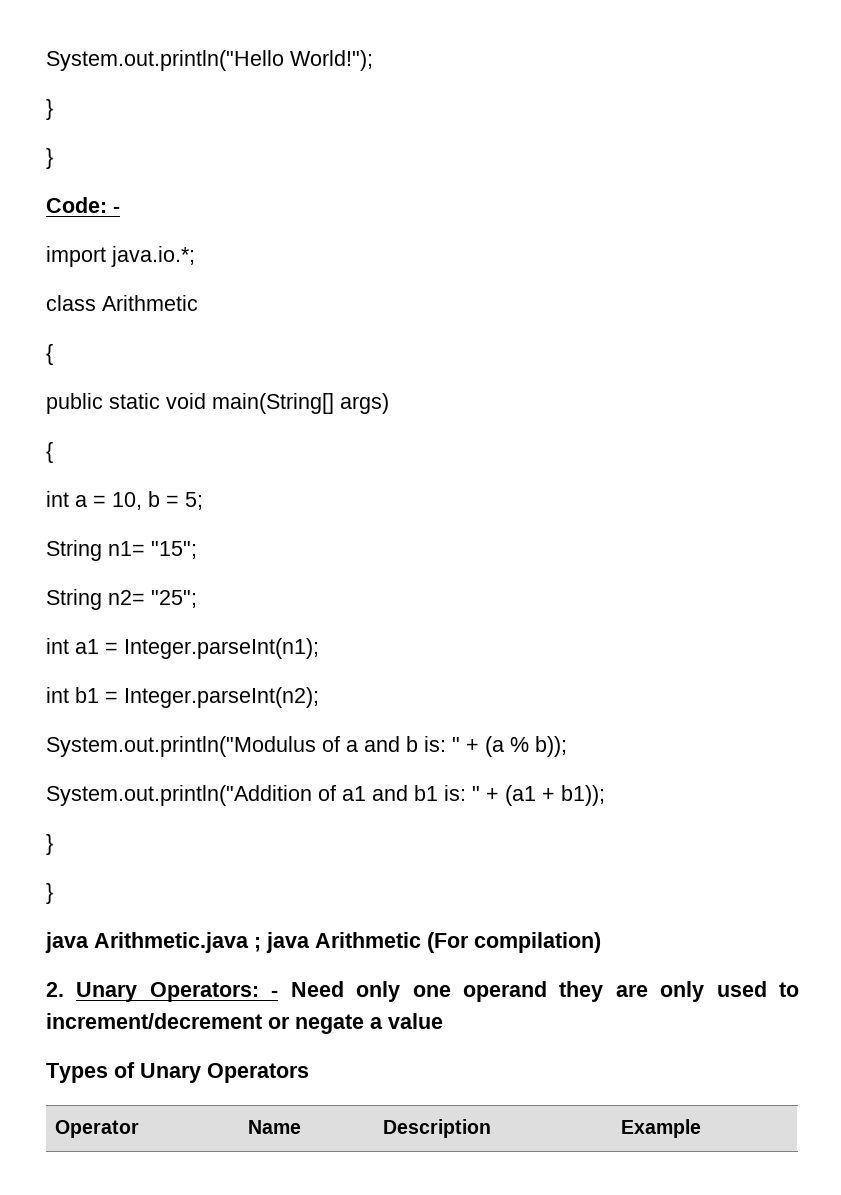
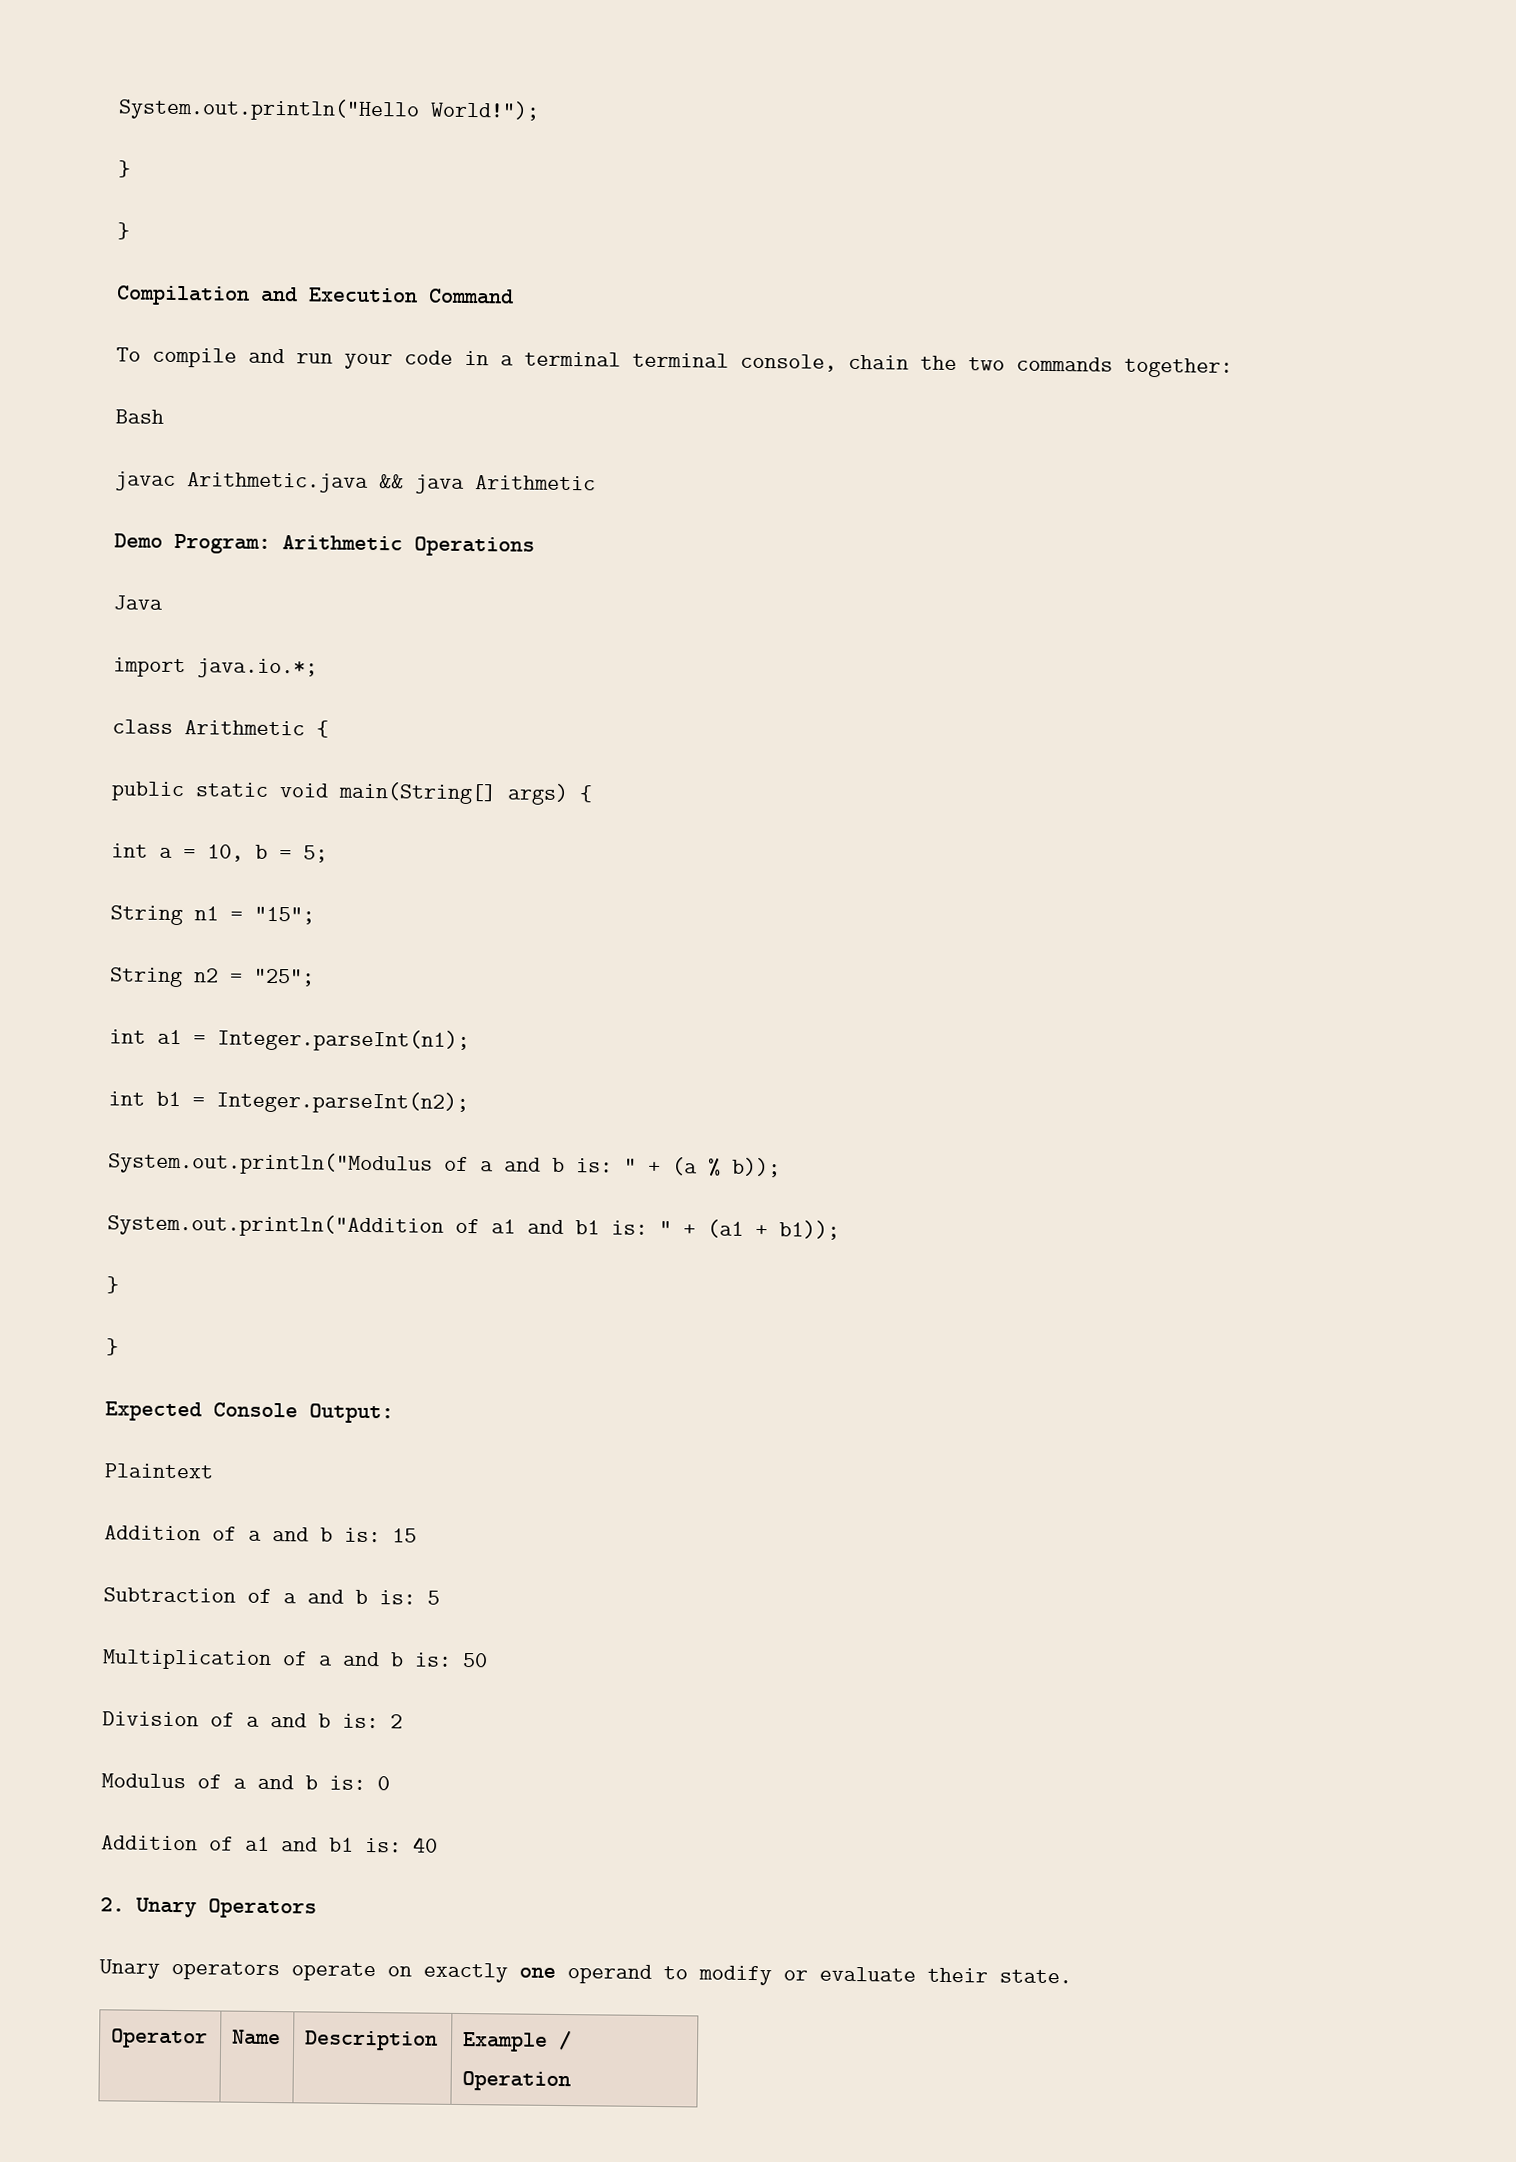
[46,197,120,213] Code: - -> [116,285,514,306] [116,347,1233,378] [115,409,164,424] [115,471,596,494] [114,533,535,557] [113,595,163,610] Compilation and Execution Command // To compile and run your code in a terminal terminal console, chain the two commands together: // Bash // javac Arithmetic.java && java Arithmetic // Demo Program: Arithmetic Operations // Java
(198, 303) // -> (305, 728) none
(389, 403) // -> (569, 794) none
[108,541,145,556] n1= -> [194,906,243,921] n1 =
[108,590,145,605] n2= -> [193,968,243,983] n2 =
[45,932,601,953] [46,981,799,1002] [46,1013,443,1034] [46,1062,309,1083] java Arithmetic.java ; java Arithmetic (For compilation) // 2. Unary Operators: - Need only one operand they are only used to increment/decrement or negate a value // Types of Unary Operators -> [105,1401,394,1424] [104,1463,214,1479] [104,1525,417,1543] [103,1587,440,1605] [102,1649,488,1671] [102,1711,403,1729] [101,1773,390,1791] [101,1835,438,1853] [100,1897,317,1919] [99,1959,1072,1986] Expected Console Output: // Plaintext // Addition of a and b is: 15 // Subtraction of a and b is: 5 // Multiplication of a and b is: 50 // Division of a and b is: 2 // Modulus of a and b is: 0 // Addition of a1 and b1 is: 40 // 2. Unary Operators // Unary operators operate on exactly one operand to modify or evaluate their state.
(701, 1128) none -> [559,2031,573,2051] [462,2071,572,2092] / Operation

